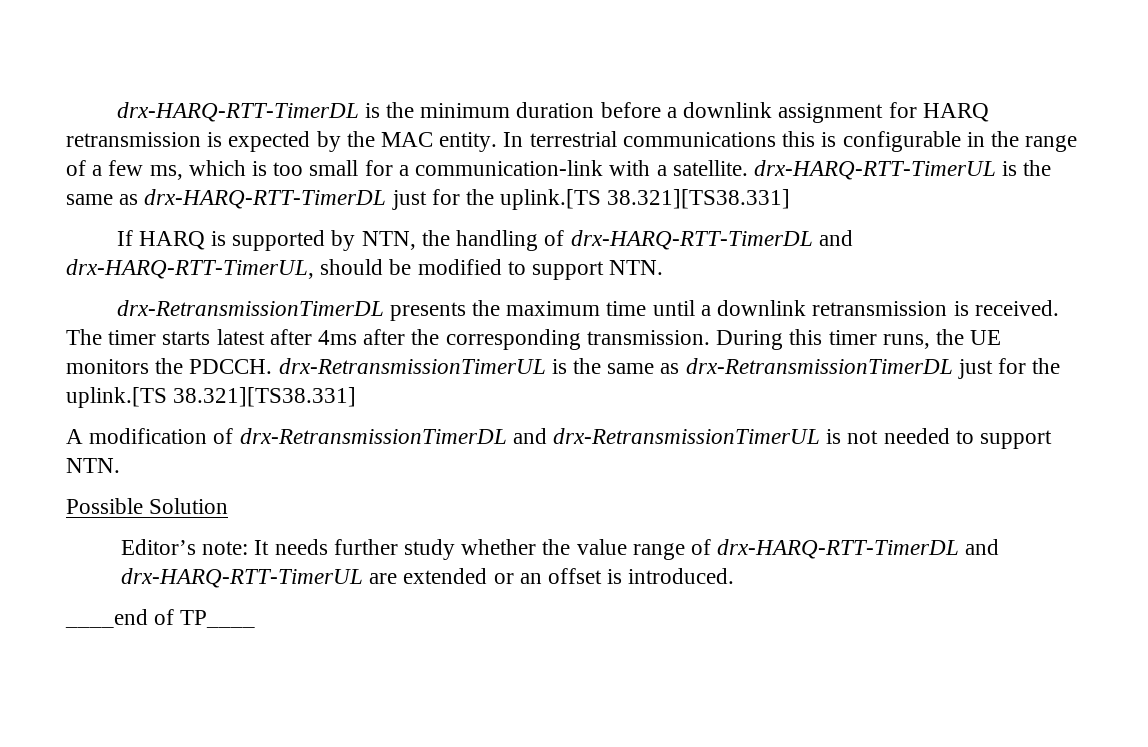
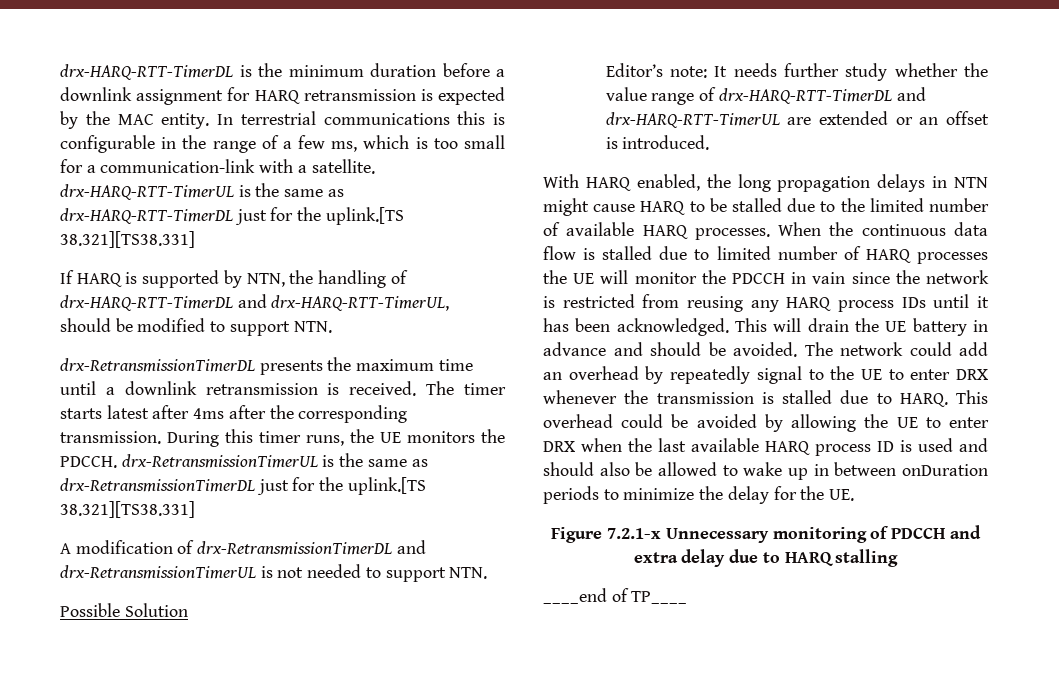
(735, 576) none -> [543,174,988,192] [543,198,989,216] [543,222,988,240] [543,246,988,264] [543,270,989,284] [543,294,989,312] [543,318,988,336] [543,342,988,357] [543,366,988,384] [543,390,988,407] [543,414,989,432] [543,438,988,456] [543,462,988,480] [543,486,855,504] [551,525,981,543] [633,549,899,567] // With HARQ enabled, the long propagation delays in NTN might cause HARQ to be stalled due to the limited number of available HARQ processes. When the continuous data flow is stalled due to limited number of HARQ processes the UE will monitor the PDCCH in vain since the network is restricted from reusing any HARQ process IDs until it has been acknowledged. This will drain the UE battery in advance and should be avoided. The network could add an overhead by repeatedly signal to the UE to enter DRX whenever the transmission is stalled due to HARQ. This overhead could be avoided by allowing the UE to enter DRX when the last available HARQ process ID is used and should also be allowed to wake up in between onDuration periods to minimize the delay for the UE. // Figure 7.2.1-x Unnecessary monitoring of PDCCH and extra delay due to HARQ stalling

